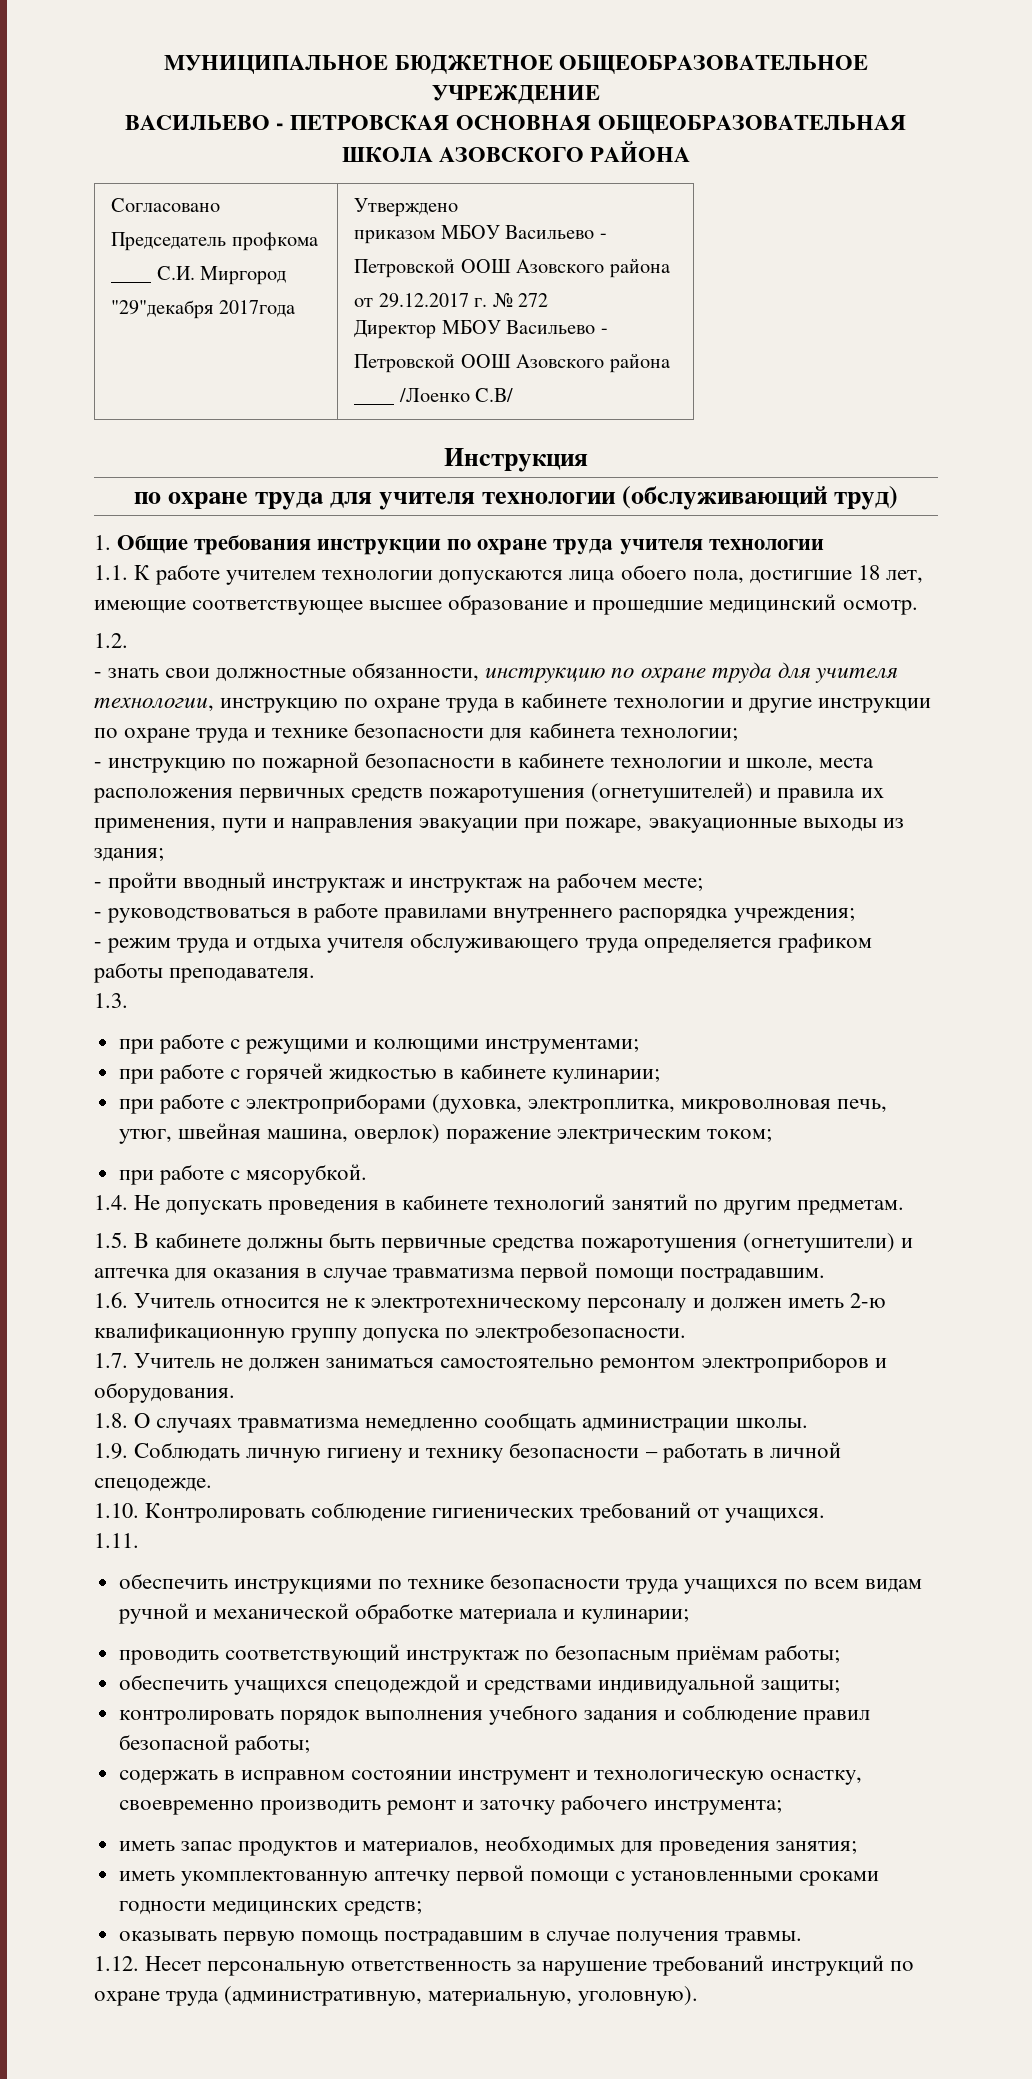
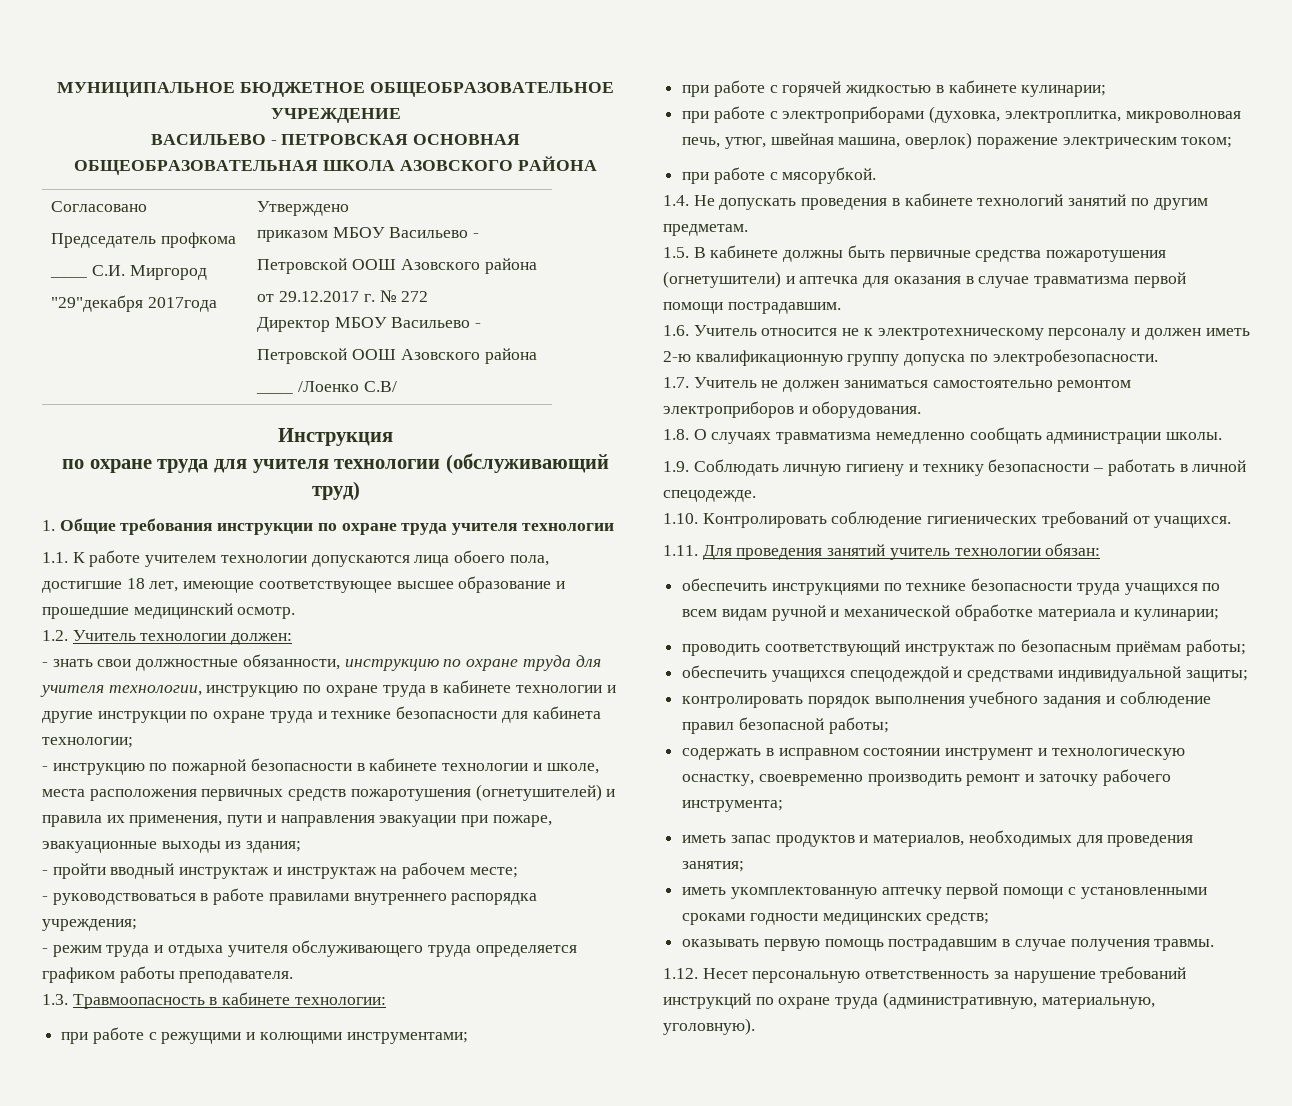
(128, 640) none -> [72,630,293,645] Учитель технологии должен:
(128, 1000) none -> [72,992,386,1009] Травмоопасность в кабинете технологии:
(139, 1540) none -> [702,543,1101,560] Для проведения занятий учитель технологии обязан:

